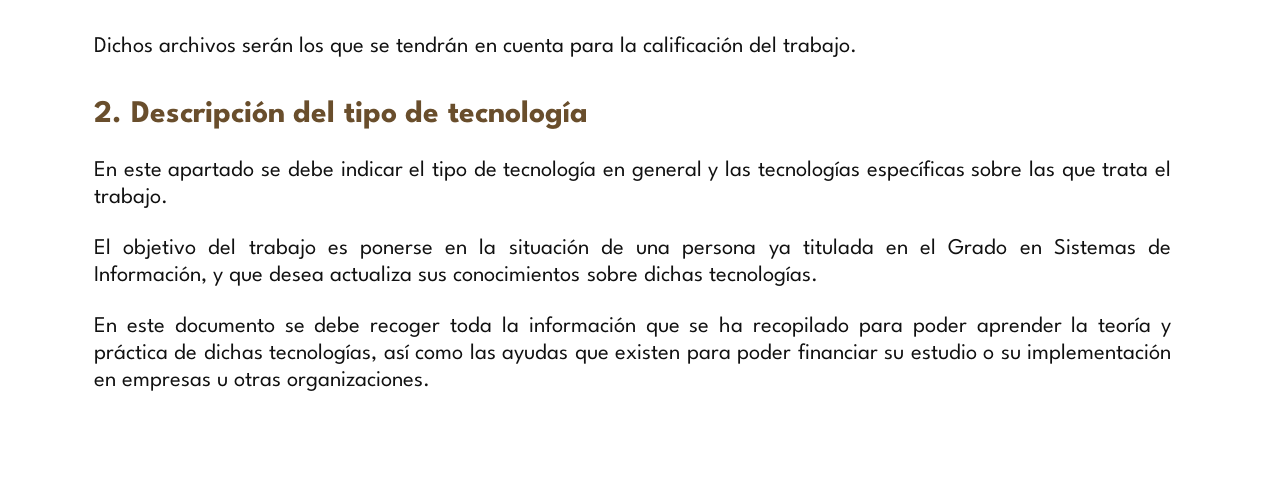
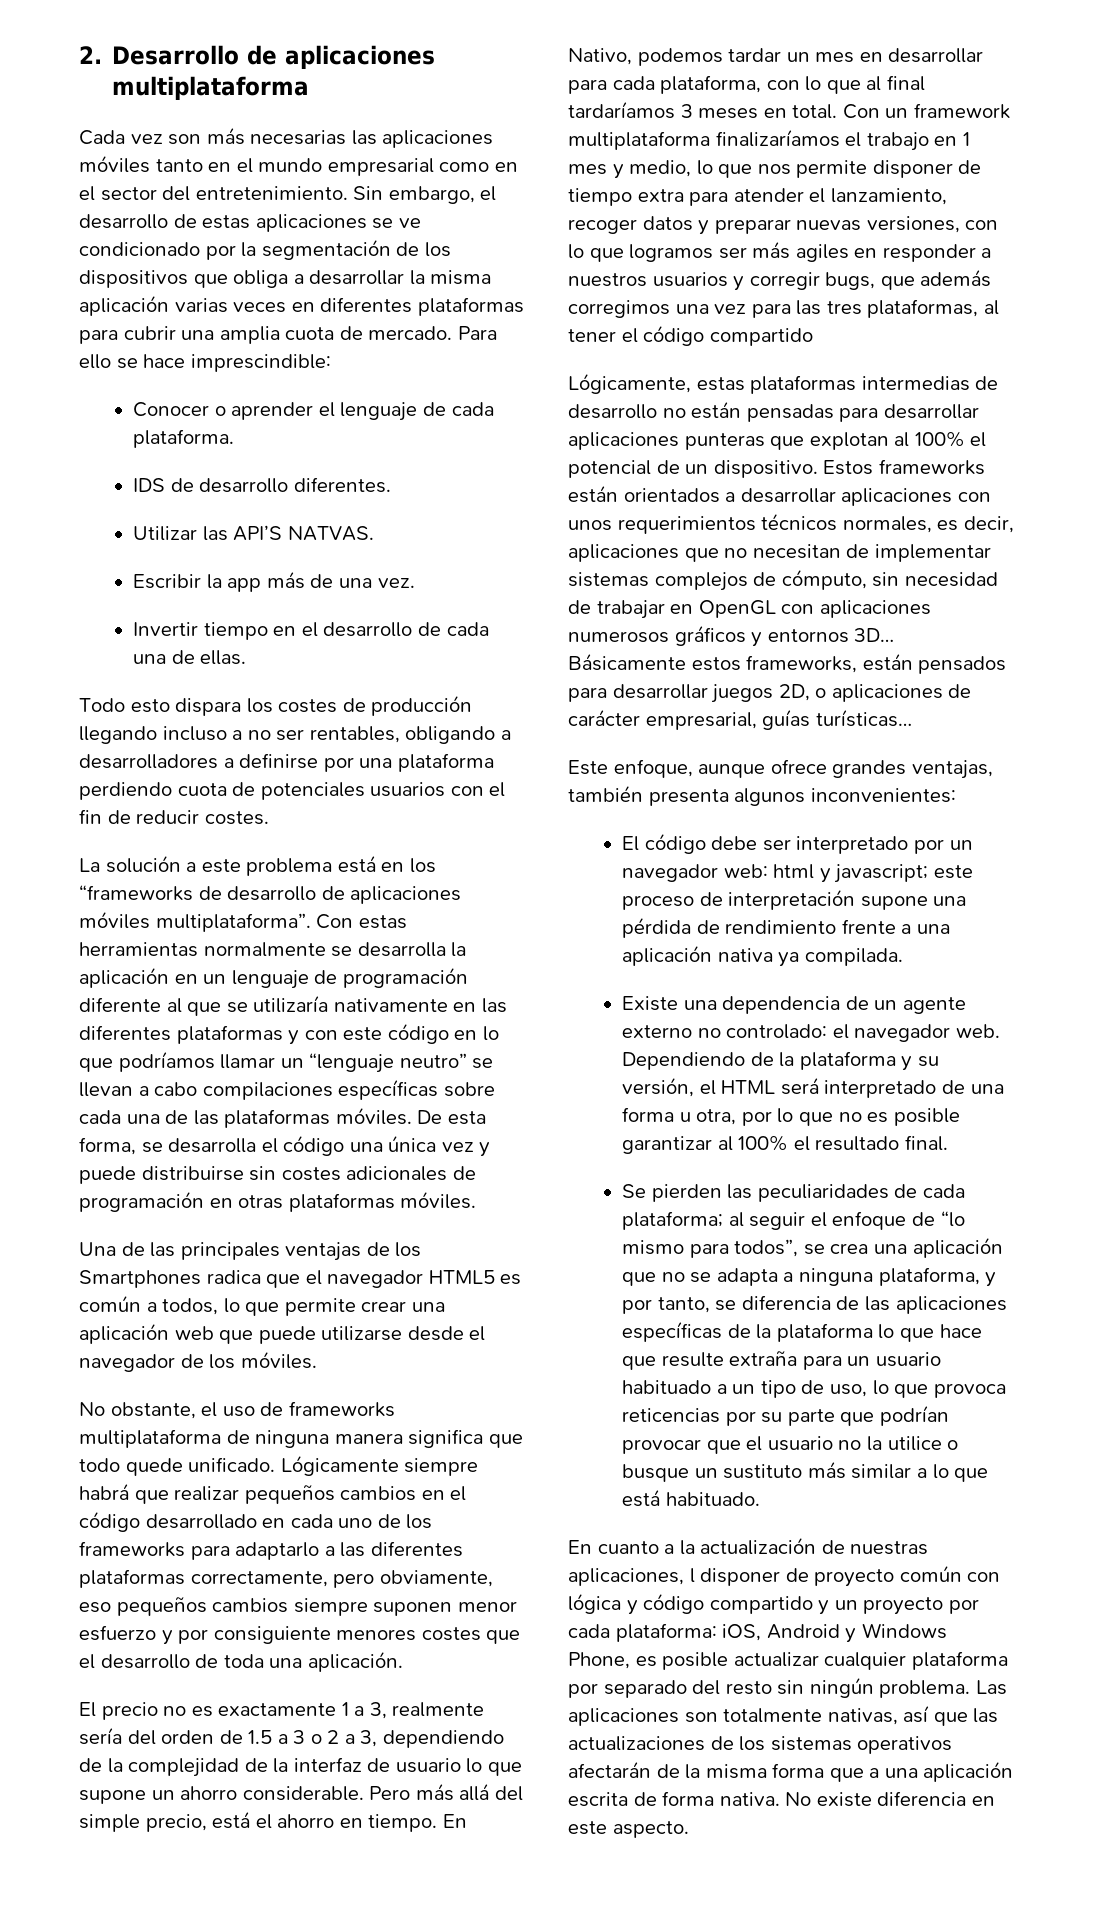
[94,36,857,57] [94,100,588,129] [94,160,1172,181] [94,187,168,208] [94,238,1171,259] [94,265,818,286] [94,316,1172,337] [94,343,1171,364] [94,371,431,391] Dichos archivos serán los que se tendrán en cuenta para la calificación del trabajo. // 2. Descripción del tipo de tecnología // En este apartado se debe indicar el tipo de tecnología en general y las tecnologías específicas sobre las que trata el trabajo. // El objetivo del trabajo es ponerse en la situación de una persona ya titulada en el Grado en Sistemas de Información, y que desea actualiza sus conocimientos sobre dichas tecnologías. // En este documento se debe recoger toda la información que se ha recopilado para poder aprender la teoría y práctica de dichas tecnologías, así como las ayudas que existen para poder financiar su estudio o su implementación en empresas u otras organizaciones. -> [79,45,436,69] [112,76,310,100] [79,127,494,148] [79,155,518,176] [79,186,497,204] [79,214,421,232] [79,239,451,260] [79,270,492,288] [79,295,524,316] [79,326,497,344] [79,354,331,372] [133,402,494,421] [133,429,235,448] [133,477,391,493] [133,525,374,541] [133,571,415,592] [133,622,489,640] [133,650,247,665] [79,695,473,716] [79,726,511,744] [79,753,494,772] [79,782,506,800] [79,809,269,825] [79,855,436,876] [79,885,462,904] [79,911,407,932] [79,942,467,957] [79,967,468,989] [79,995,507,1016] [79,1023,499,1045] [79,1051,494,1073] [79,1079,495,1100] [79,1107,486,1128] [79,1135,491,1157] [79,1166,476,1184] [79,1191,477,1212] [79,1242,422,1261] [79,1270,522,1288] [79,1295,445,1316] [79,1323,486,1344] [79,1351,317,1372] [79,1401,395,1419] [79,1429,523,1448] [79,1455,479,1476] [79,1483,467,1504] [79,1511,433,1532] [79,1541,463,1560] [79,1569,493,1588] [79,1597,517,1616] [79,1625,521,1645] [79,1651,403,1672] [79,1702,485,1720] [79,1727,504,1748] [79,1757,522,1777] [79,1783,523,1804] [79,1811,467,1832] [568,48,984,66] [568,75,925,94] [568,101,1010,119] [568,129,970,151] [568,160,982,179] [568,188,947,206] [568,216,999,235] [568,241,992,262] [568,269,992,291] [568,299,999,318] [568,325,813,346] [568,373,999,394] [568,401,979,422] [568,431,987,450] [568,459,985,478] [568,485,991,506] [568,513,1014,534] [568,544,991,562] [568,569,998,591] [568,600,931,619] [568,625,895,647] [568,653,1007,674] [568,684,972,703] [568,709,912,730] [568,759,993,779] [568,785,956,806] [622,833,973,854] [622,864,973,883] [622,889,967,910] [622,917,950,938] [622,945,903,967] [622,996,966,1014] [622,1024,1000,1042] [622,1051,939,1071] [622,1077,1004,1098] [622,1107,960,1126] [622,1135,948,1154] [622,1184,965,1202] [622,1211,965,1230] [622,1237,1003,1258] [622,1267,997,1287] [622,1295,1007,1314] [622,1321,982,1342] [622,1351,941,1370] [622,1380,1006,1398] [622,1405,949,1426] [622,1436,959,1454] [622,1461,989,1482] [622,1489,760,1507] [568,1537,929,1555] [568,1565,1001,1587] [568,1593,979,1615] [568,1623,947,1643] [568,1651,1008,1670] [568,1677,1007,1698] [568,1705,999,1726] [568,1736,953,1754] [568,1761,1014,1782] [568,1791,995,1807] [568,1821,689,1838] 2. Desarrollo de aplicaciones multiplataforma // Cada vez son más necesarias las aplicaciones móviles tanto en el mundo empresarial como en el sector del entretenimiento. Sin embargo, el desarrollo de estas aplicaciones se ve condicionado por la segmentación de los dispositivos que obliga a desarrollar la misma aplicación varias veces en diferentes plataformas para cubrir una amplia cuota de mercado. Para ello se hace imprescindible: // Conocer o aprender el lenguaje de cada plataforma. // IDS de desarrollo diferentes. // Utilizar las API’S NATVAS. // Escribir la app más de una vez. // Invertir tiempo en el desarrollo de cada una de ellas. // Todo esto dispara los costes de producción llegando incluso a no ser rentables, obligando a desarrolladores a definirse por una plataforma perdiendo cuota de potenciales usuarios con el fin de reducir costes. // La solución a este problema está en los “frameworks de desarrollo de aplicaciones móviles multiplataforma”. Con estas herramientas normalmente se desarrolla la aplicación en un lenguaje de programación diferente al que se utilizaría nativamente en las diferentes plataformas y con este código en lo que podríamos llamar un “lenguaje neutro” se llevan a cabo compilaciones específicas sobre cada una de las plataformas móviles. De esta forma, se desarrolla el código una única vez y puede distribuirse sin costes adicionales de programación en otras plataformas móviles. // Una de las principales ventajas de los Smartphones radica que el navegador HTML5 es común a todos, lo que permite crear una aplicación web que puede utilizarse desde el navegador de los móviles. // No obstante, el uso de frameworks multiplataforma de ninguna manera significa que todo quede unificado. Lógicamente siempre habrá que realizar pequeños cambios en el código desarrollado en cada uno de los frameworks para adaptarlo a las diferentes plataformas correctamente, pero obviamente, eso pequeños cambios siempre suponen menor esfuerzo y por consiguiente menores costes que el desarrollo de toda una aplicación. // El precio no es exactamente 1 a 3, realmente sería del orden de 1.5 a 3 o 2 a 3, dependiendo de la complejidad de la interfaz de usuario lo que supone un ahorro considerable. Pero más allá del simple precio, está el ahorro en tiempo. En Nativo, podemos tardar un mes en desarrollar para cada plataforma, con lo que al final tardaríamos 3 meses en total. Con un framework multiplataforma finalizaríamos el trabajo en 1 mes y medio, lo que nos permite disponer de tiempo extra para atender el lanzamiento, recoger datos y preparar nuevas versiones, con lo que logramos ser más agiles en responder a nuestros usuarios y corregir bugs, que además corregimos una vez para las tres plataformas, al tener el código compartido // Lógicamente, estas plataformas intermedias de desarrollo no están pensadas para desarrollar aplicaciones punteras que explotan al 100% el potencial de un dispositivo. Estos frameworks están orientados a desarrollar aplicaciones con unos requerimientos técnicos normales, es decir, aplicaciones que no necesitan de implementar sistemas complejos de cómputo, sin necesidad de trabajar en OpenGL con aplicaciones numerosos gráficos y entornos 3D… Básicamente estos frameworks, están pensados para desarrollar juegos 2D, o aplicaciones de carácter empresarial, guías turísticas… // Este enfoque, aunque ofrece grandes ventajas, también presenta algunos inconvenientes: // El código debe ser interpretado por un navegador web: html y javascript; este proceso de interpretación supone una pérdida de rendimiento frente a una aplicación nativa ya compilada. // Existe una dependencia de un agente externo no controlado: el navegador web. Dependiendo de la plataforma y su versión, el HTML será interpretado de una forma u otra, por lo que no es posible garantizar al 100% el resultado final. // Se pierden las peculiaridades de cada plataforma; al seguir el enfoque de “lo mismo para todos”, se crea una aplicación que no se adapta a ninguna plataforma, y por tanto, se diferencia de las aplicaciones específicas de la plataforma lo que hace que resulte extraña para un usuario habituado a un tipo de uso, lo que provoca reticencias por su parte que podrían provocar que el usuario no la utilice o busque un sustituto más similar a lo que está habituado. // En cuanto a la actualización de nuestras aplicaciones, l disponer de proyecto común con lógica y código compartido y un proyecto por cada plataforma: iOS, Android y Windows Phone, es posible actualizar cualquier plataforma por separado del resto sin ningún problema. Las aplicaciones son totalmente nativas, así que las actualizaciones de los sistemas operativos afectarán de la misma forma que a una aplicación escrita de forma nativa. No existe diferencia en este aspecto.

